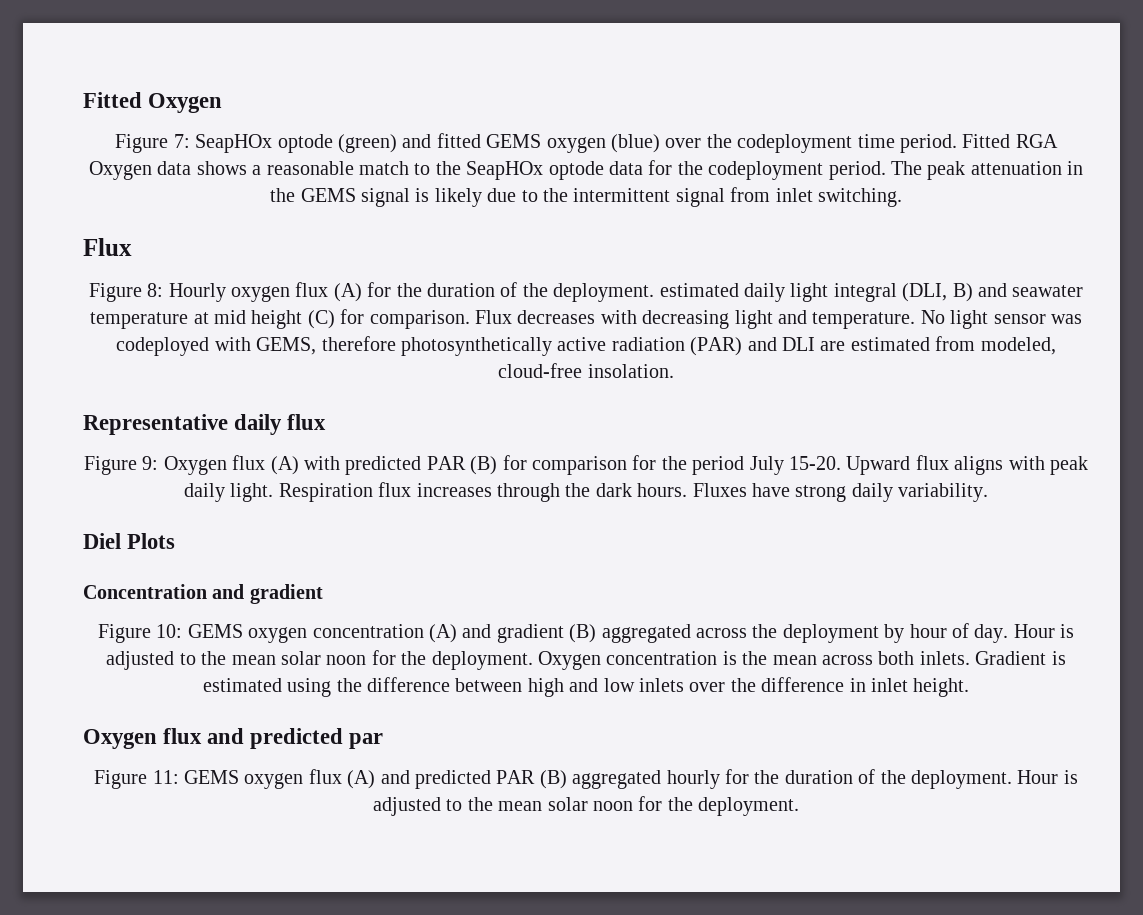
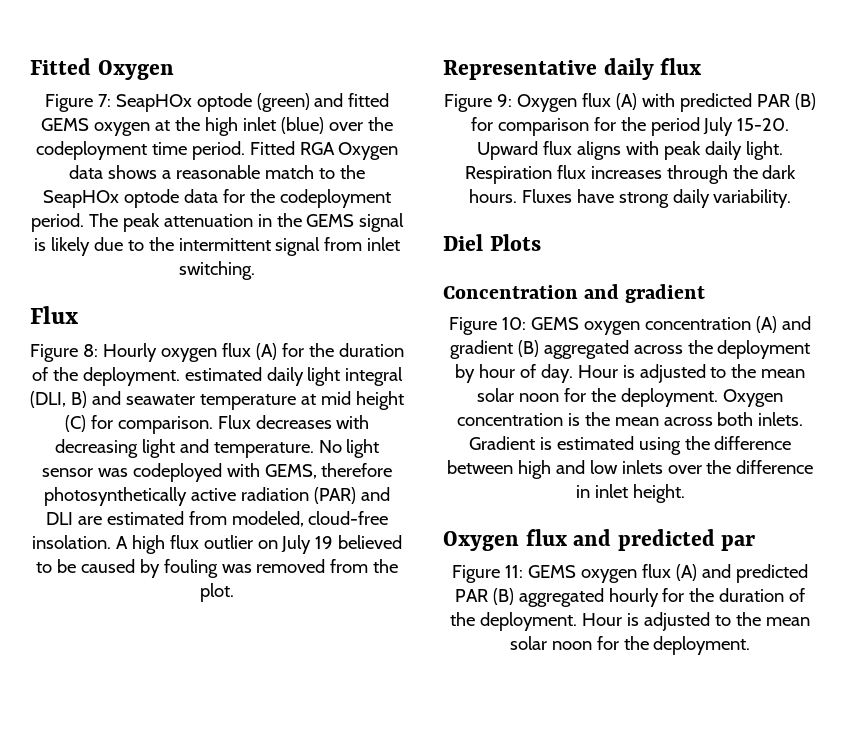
(606, 145) none -> [155,117,276,136] at the high inlet
(674, 371) none -> [115,535,403,554] [35,559,399,578] [200,583,234,602] A high flux outlier on July 19 believed to be caused by fouling was removed from the plot.

